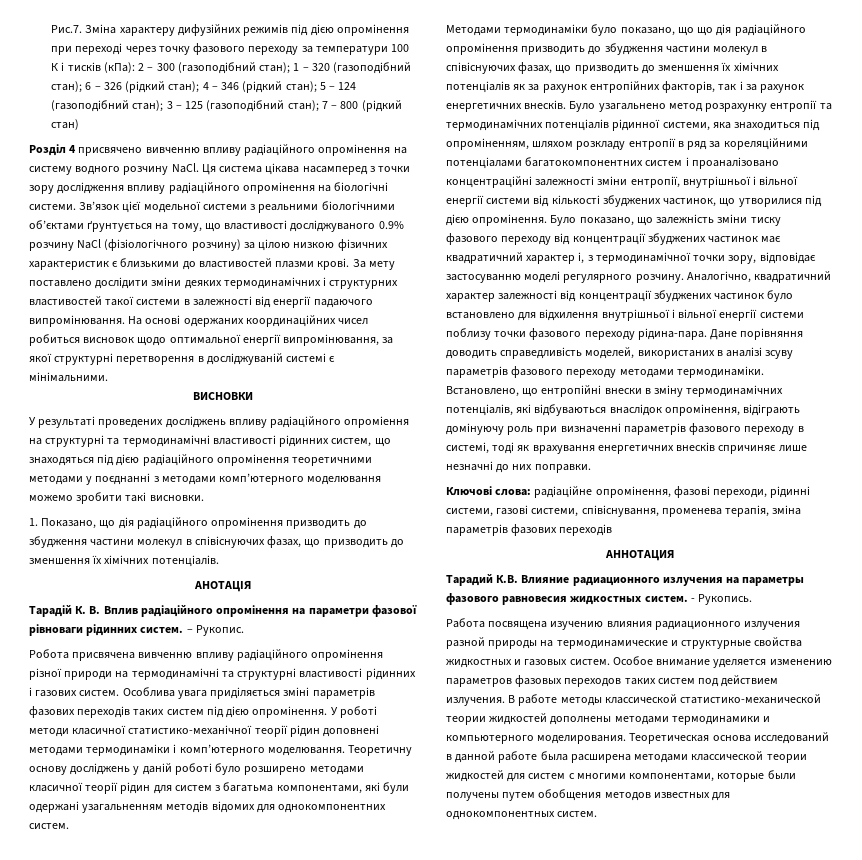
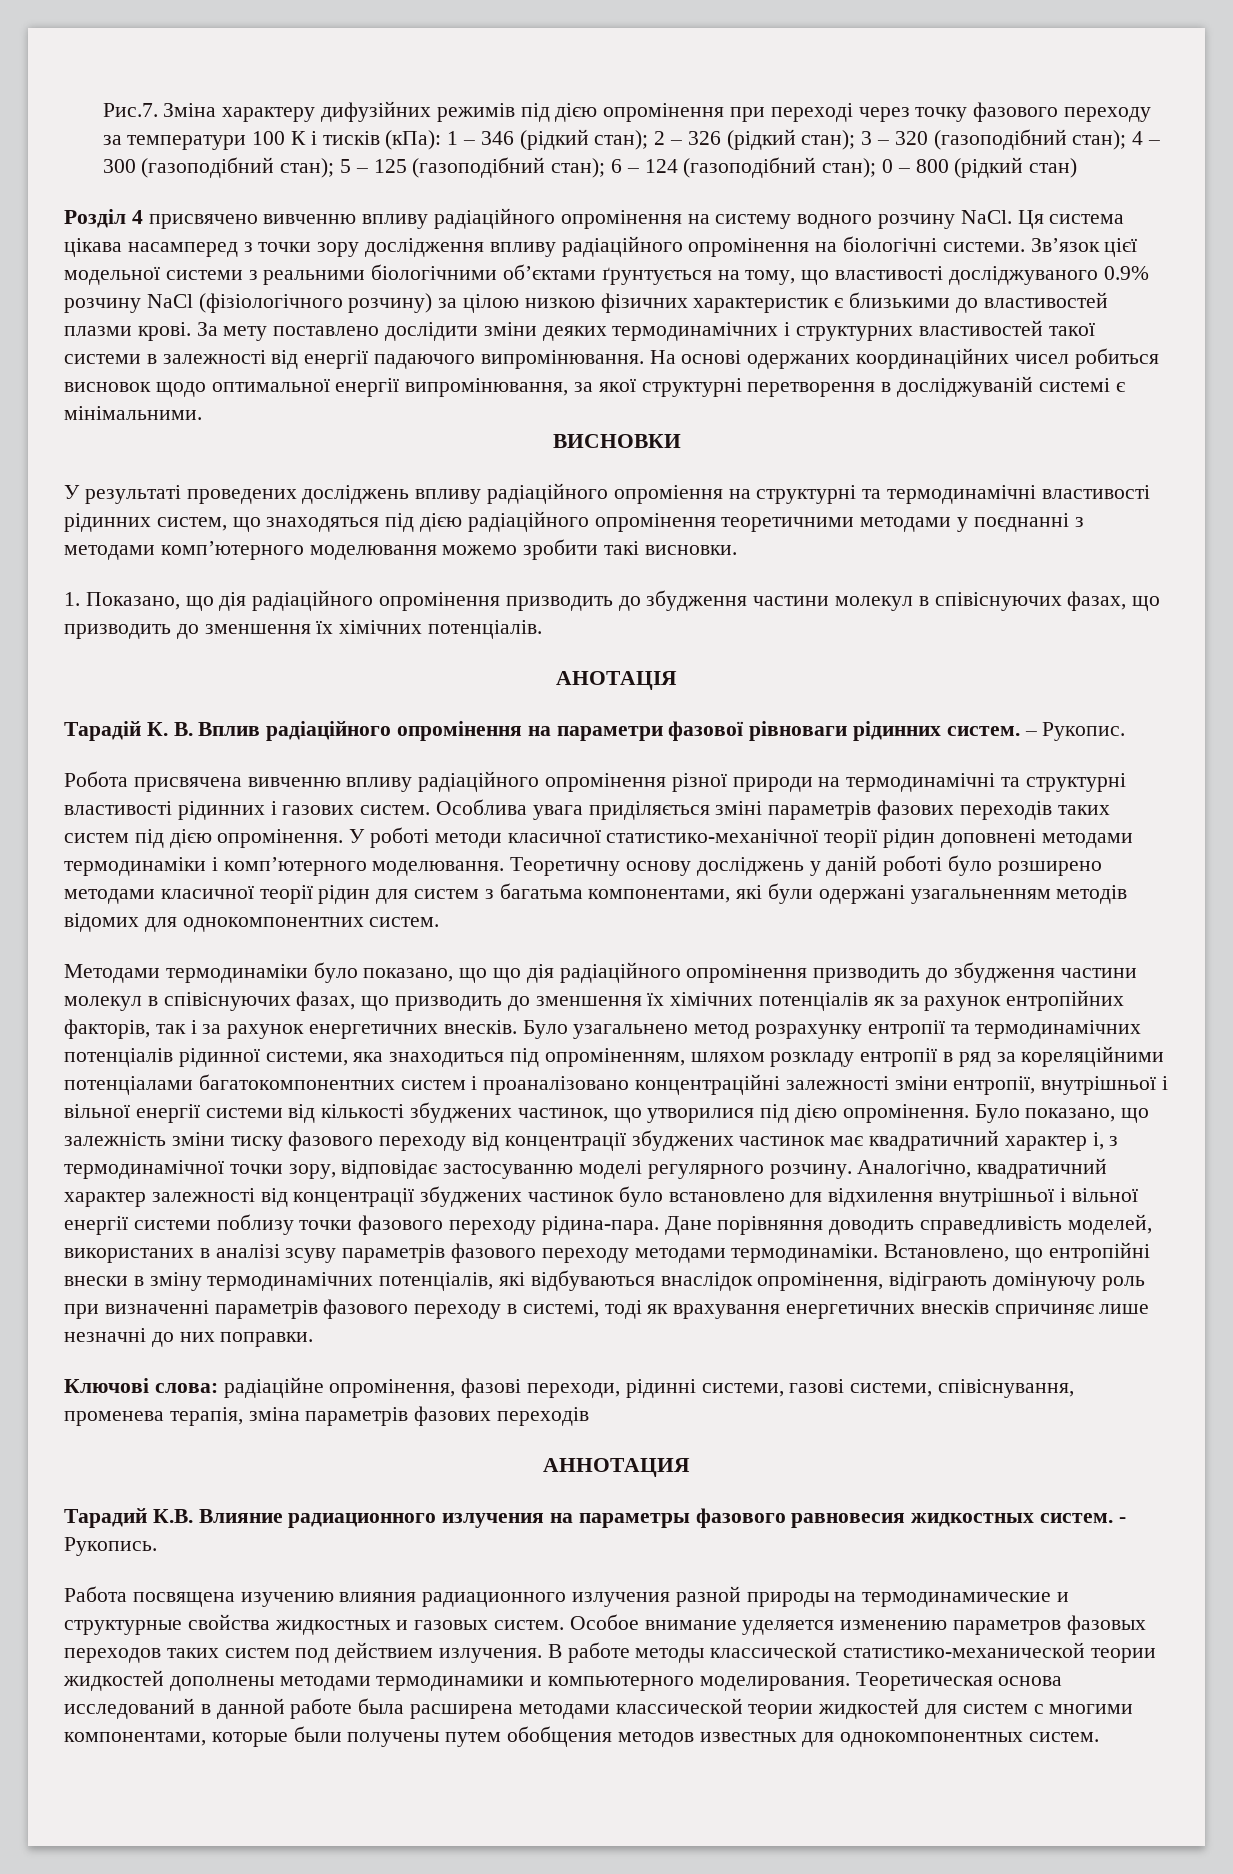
[138,62,412,74] [51,81,357,93] [51,100,328,112] 2 – 300 (газоподібний стан); 1 – 320 (газоподібний стан); 6 – 326 (рідкий стан); 4 – 346 (рідкий стан); 5 – 124 (газоподібний стан); 3 – 125 (газоподібний стан); 7 -> [447,129,1161,150] [102,157,894,178] 1 – 346 (рідкий стан); 2 – 326 (рідкий стан); 3 – 320 (газоподібний стан); 4 – 300 (газоподібний стан); 5 – 125 (газоподібний стан); 6 – 124 (газоподібний стан); 0

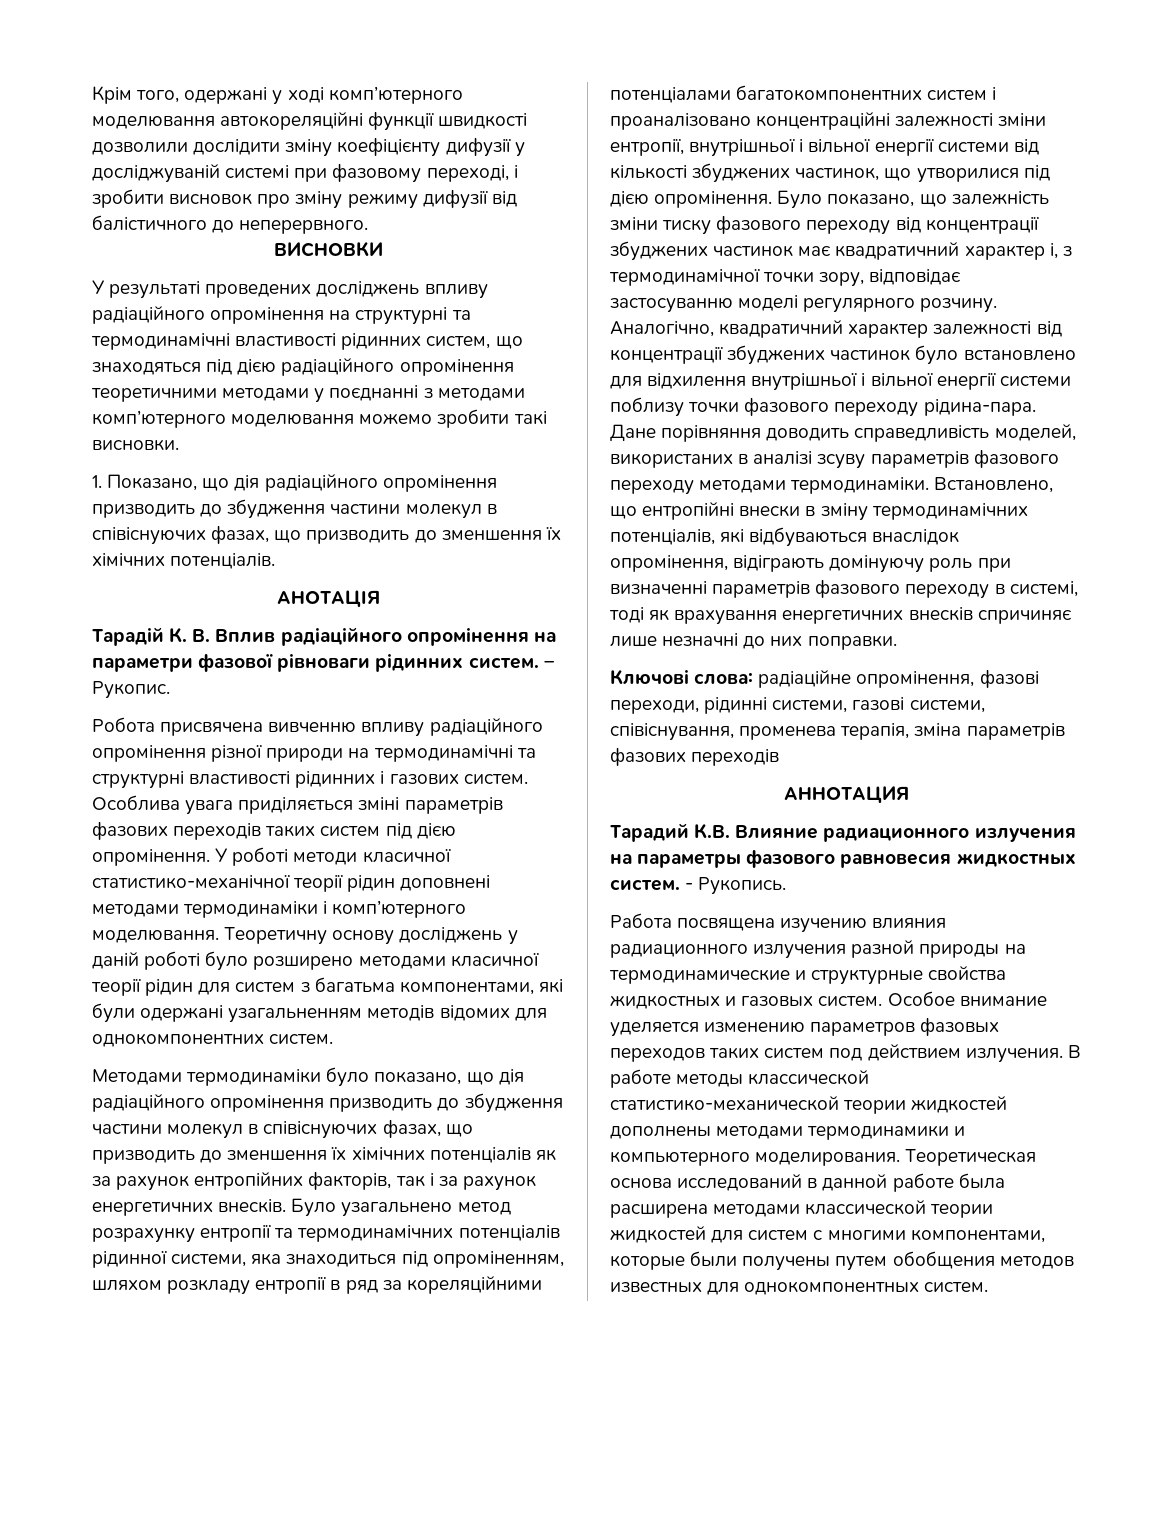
[102,101,1152,122] [102,129,1161,150] [102,157,1078,178] [64,208,1125,229] [64,236,1138,257] [64,264,1149,285] [64,292,1108,313] [64,320,1095,341] [64,348,1159,369] [64,376,1125,397] [64,406,202,420] Рис.7. Зміна характеру дифузійних режимів під дією опромінення при переході через точку фазового переходу за температури 100 К і тисків (кПа): 1 – 346 (рідкий стан); 2 – 326 (рідкий стан); 3 – 320 (газоподібний стан); 4 – 300 (газоподібний стан); 5 – 125 (газоподібний стан); 6 – 124 (газоподібний стан); 0 – 800 (рідкий стан) // Розділ 4 присвячено вивченню впливу радіаційного опромінення на систему водного розчину NaCl. Ця система цікава насамперед з точки зору дослідження впливу радіаційного опромінення на біологічні системи. Зв’язок цієї модельної системи з реальними біологічними об’єктами ґрунтується на тому, що властивості досліджуваного 0.9% розчину NaCl (фізіологічного розчину) за цілою низкою фізичних характеристик є близькими до властивостей плазми крові. За мету поставлено дослідити зміни деяких термодинамічних і структурних властивостей такої системи в залежності від енергії падаючого випромінювання. На основі одержаних координаційних чисел робиться висновок щодо оптимальної енергії випромінювання, за якої структурні перетворення в досліджуваній системі є мінімальними. -> [92,86,463,105] [92,111,528,131] [92,137,525,157] [92,163,518,183] [92,189,517,209] [92,215,369,234] Крім того, одержані у ході комп’ютерного моделювання автокореляційні функції швидкості дозволили дослідити зміну коефіцієнту дифузії у досліджуваній системі при фазовому переході, і зробити висновок про зміну режиму дифузії від балістичного до неперервного.
[613,485,723,504] опроміення -> [210,307,325,324] опромінення
[493,968,522,983] що -> (494, 1078) none

